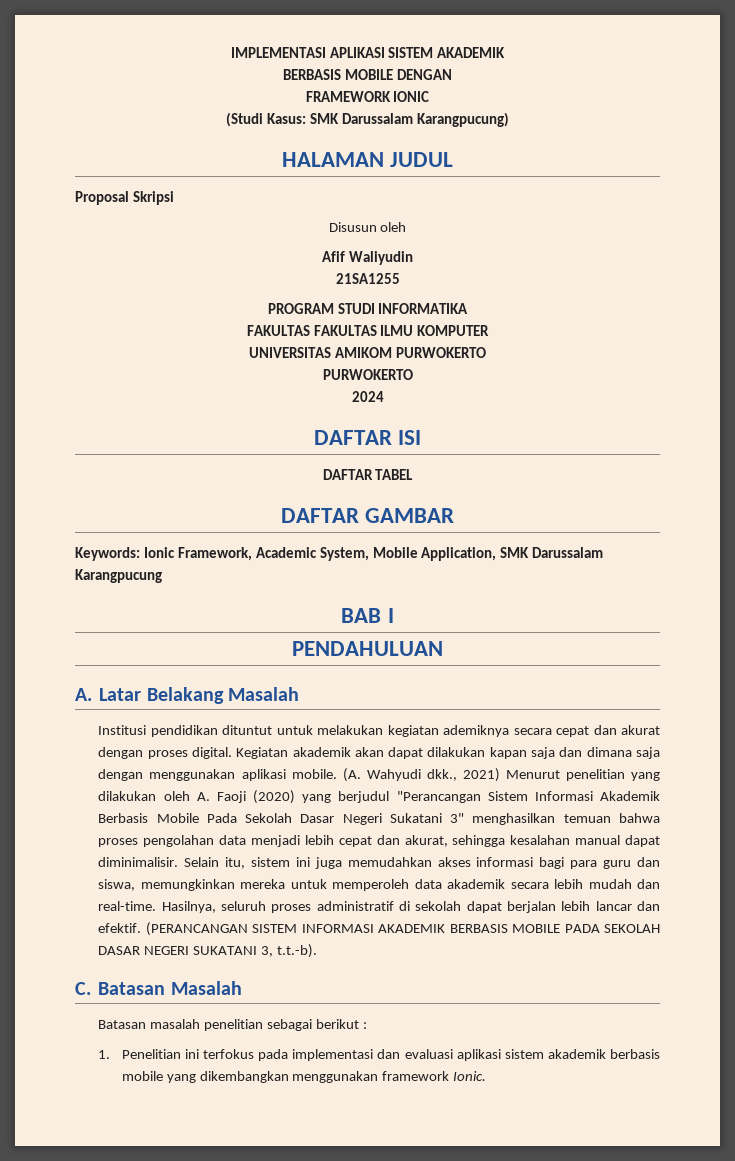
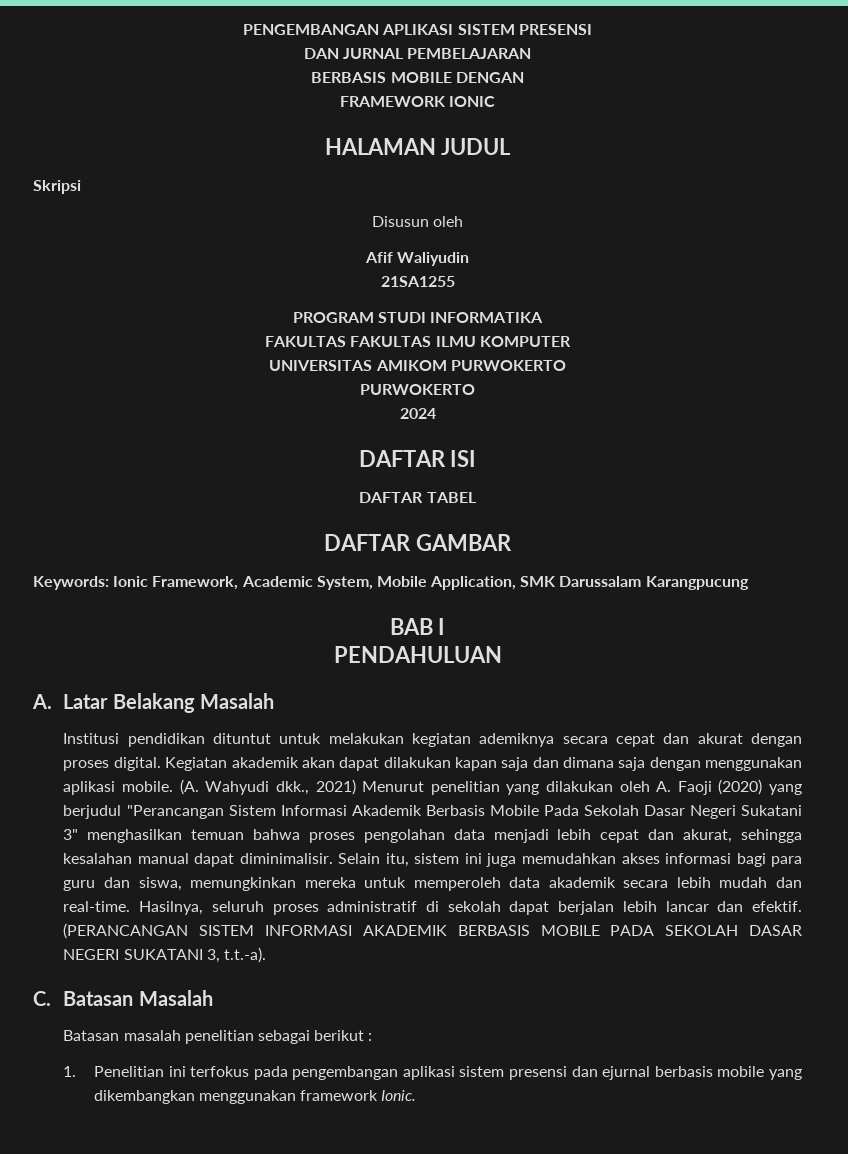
[230,47,326,58] IMPLEMENTASI -> [243,24,380,35] PENGEMBANGAN
[437,47,506,58] AKADEMIK -> [518,24,592,35] [303,48,532,59] PRESENSI // DAN JURNAL PEMBELAJARAN
[226,112,509,127] // (Studi Kasus: SMK Darussalam Karangpucung) -> (496, 101) none
[75,191,129,205] Proposal -> (512, 146) none
[277,944,318,958] t.t.-b). -> [224,947,267,963] t.t.-a).
[292,1049,606,1061] implementasi dan evaluasi aplikasi sistem akademik -> [292,1066,651,1080] pengembangan aplikasi sistem presensi dan ejurnal

